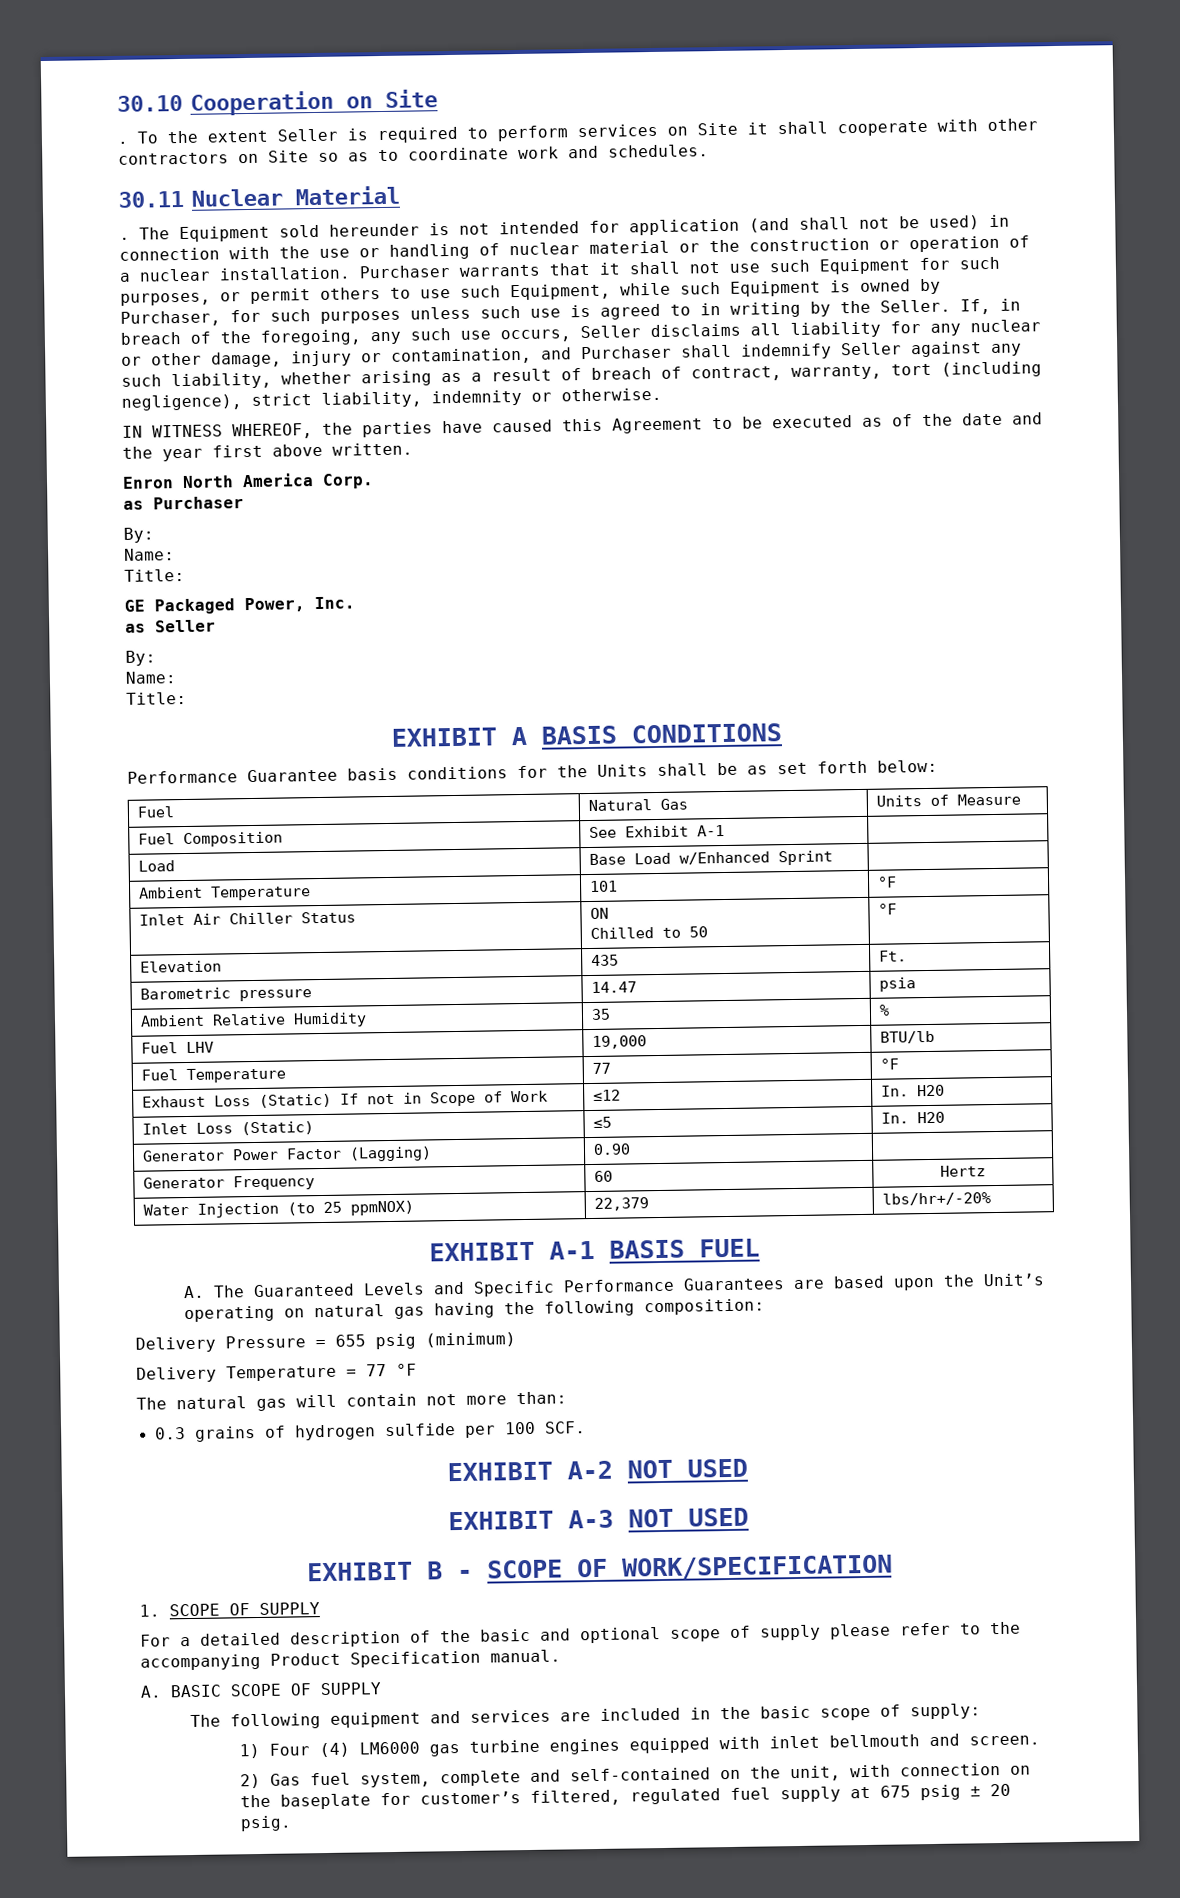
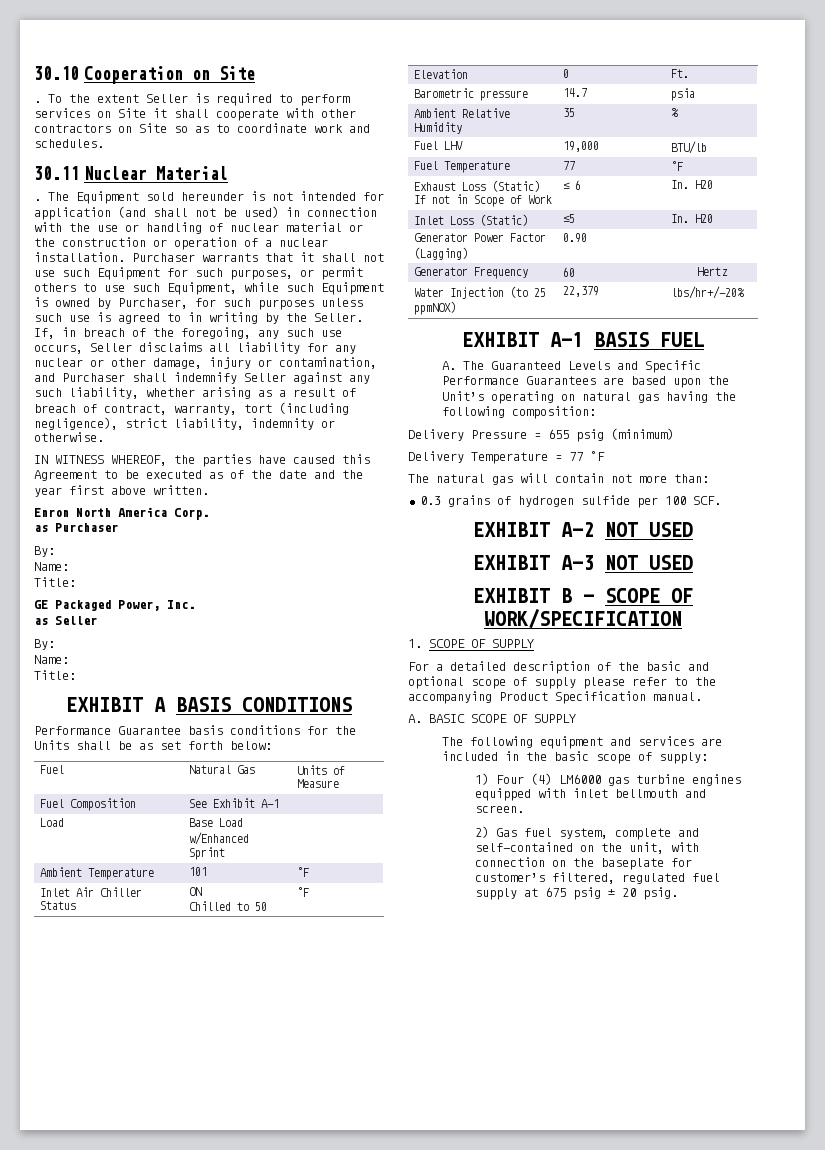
[590,954,619,966] 435 -> [562,69,569,78] 0
[590,981,637,993] 14.47 -> [562,88,587,97] 14.7
[592,1089,621,1101] ≤12 -> [562,180,581,190] ≤ 6

